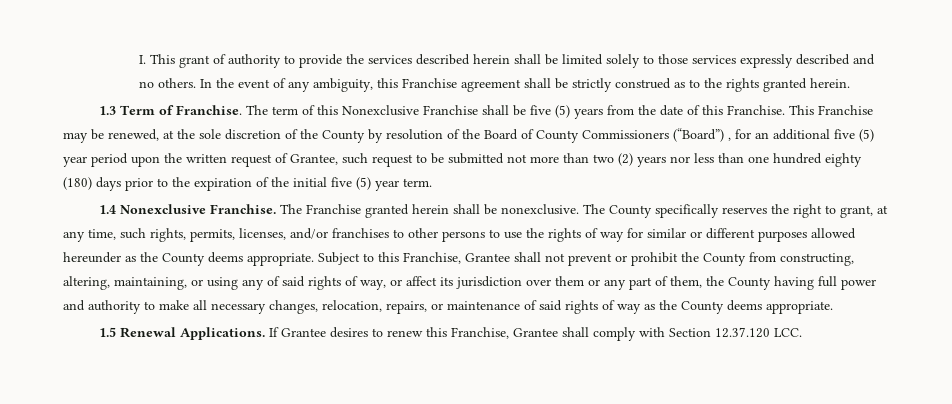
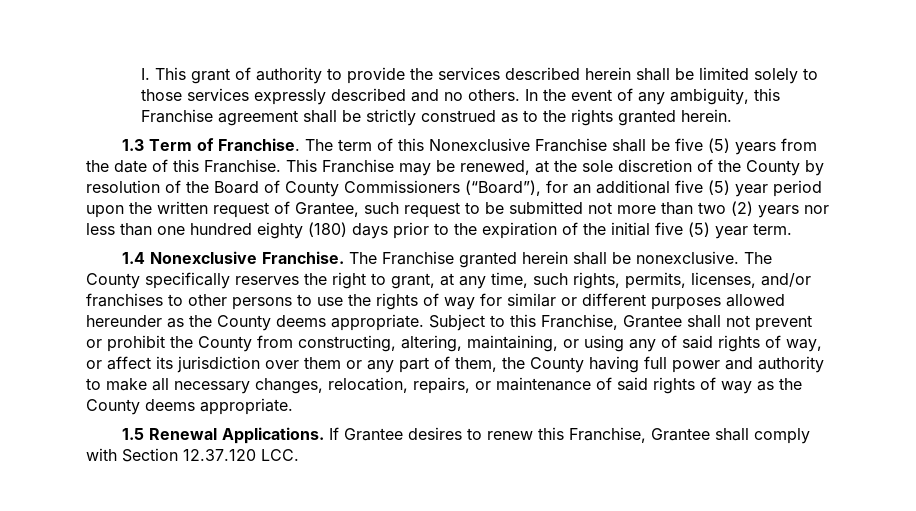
[673,128,731,142] (“Board”) , -> [465,180,541,196] (“Board”),

